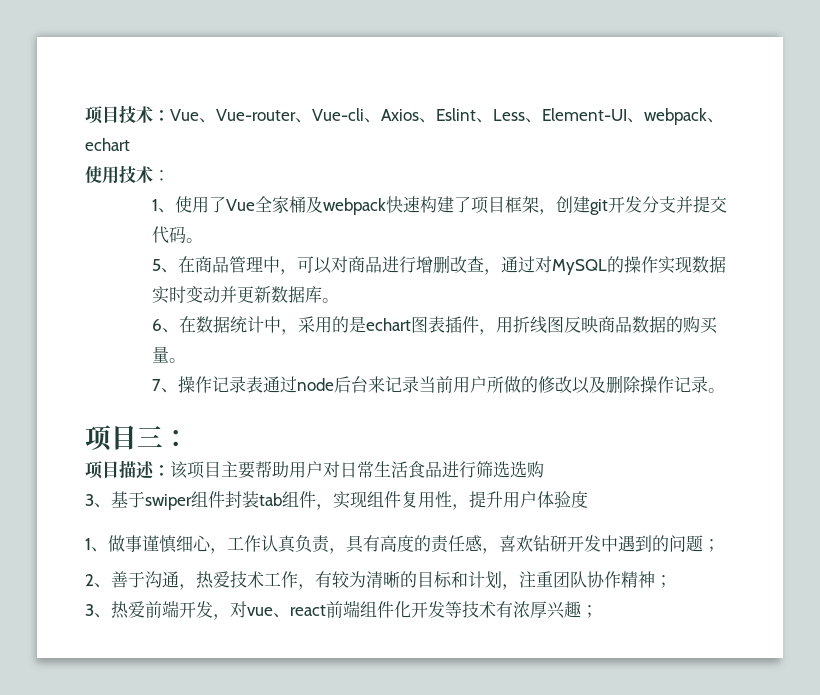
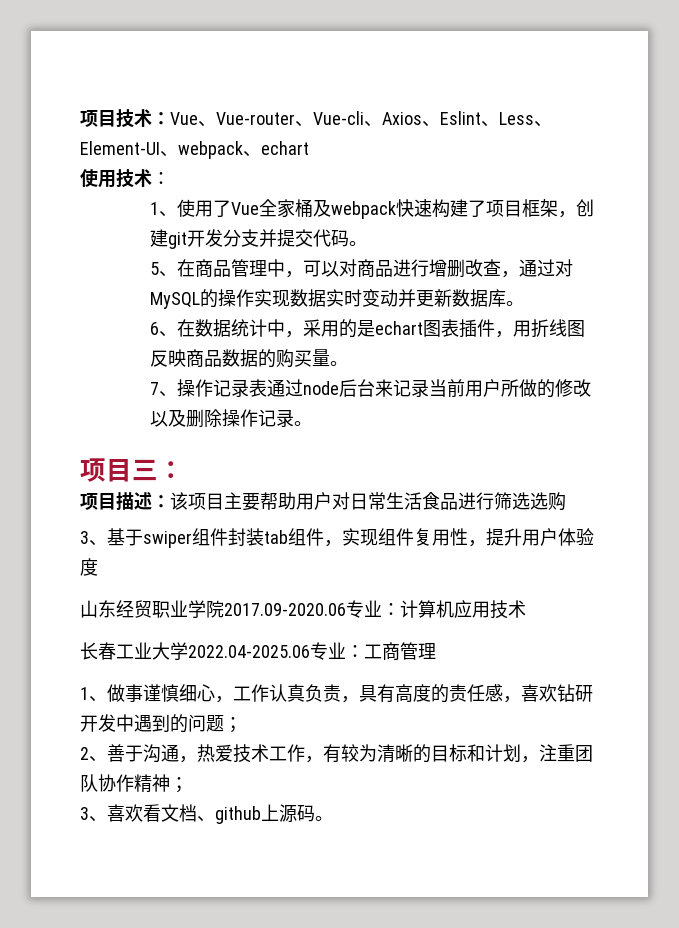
(588, 499) none -> [80,600,526,619] [80,642,436,660] // 山东经贸职业学院2017.09-2020.06专业：计算机应用技术 // 长春工业大学2022.04-2025.06专业：工商管理
[111,600,598,620] 热爱前端开发，对vue、react前端组件化开发等技术有浓厚兴趣； -> [107,804,333,824] 喜欢看文档、github上源码。

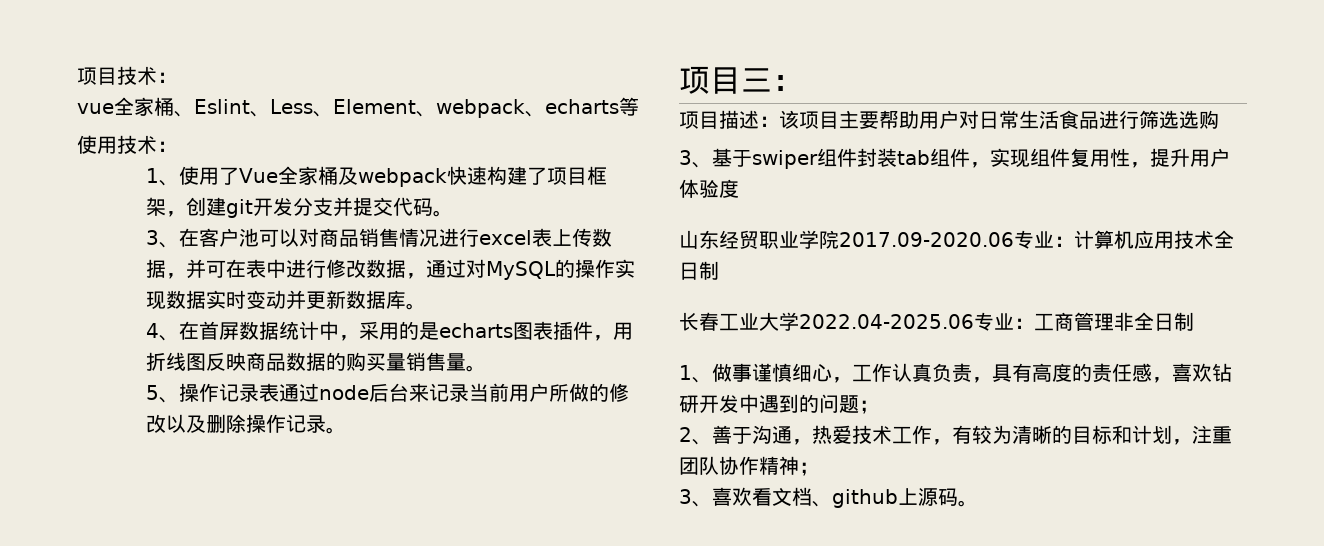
[170,111,422,127] Vue、Vue-router、Vue-cli、Axios -> [77,97,174,116] // vue全家桶
[80,141,160,155] Element-UI -> [333,99,416,114] Element
[261,141,309,155] echart -> [545,97,639,116] echarts等
[150,259,502,278] 5、在商品管理中，可以对商品进行增删改查 -> [146,228,613,248] [146,259,407,279] 3、在客户池可以对商品销售情况进行excel表上传数据，并可在表中进行修改数据
[150,319,196,337] 6、在 -> [146,321,240,341] 4、在首屏
[375,321,424,335] echart -> [439,323,514,338] echarts
[330,361,349,366] [150,382,160,395] 。 // 7 -> [406,352,487,372] [146,385,160,400] 销售量。 // 5
(526, 609) none -> [1214,230,1234,249] [679,261,719,280] 全日制
(436, 651) none -> [1114,312,1194,331] 非全日制

